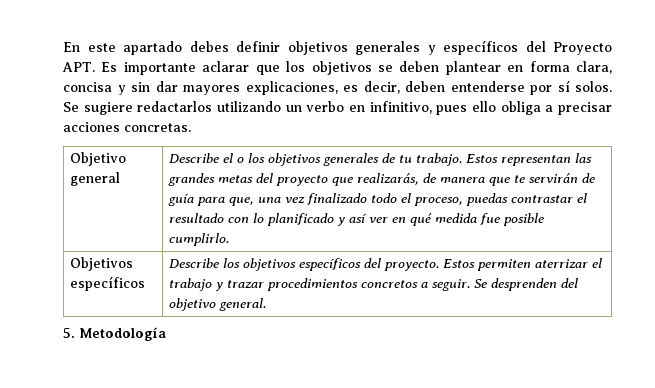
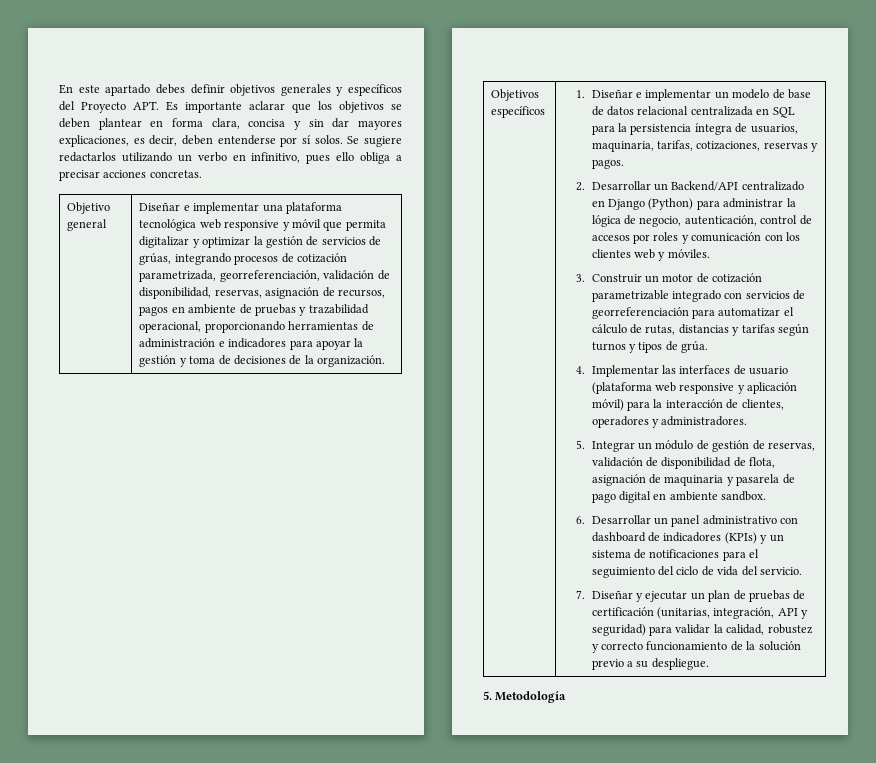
[168,153,592,166] [167,173,595,186] [167,193,587,206] [168,213,544,226] [168,233,229,246] [69,257,133,271] [69,276,145,291] [168,258,602,271] [168,278,578,291] [168,298,266,311] Describe el o los objetivos generales de tu trabajo. Estos representan las grandes metas del proyecto que realizarás, de manera que te servirán de guía para que, una vez finalizado todo el proceso, puedas contrastar el resultado con lo planificado y así ver en qué medida fue posible cumplirlo. // Objetivos específicos | Describe los objetivos específicos del proyecto. Estos permiten aterrizar el trabajo y trazar procedimientos concretos a seguir. Se desprenden del objetivo general. -> [139,202,342,214] [139,219,386,231] [139,236,382,248] [139,252,347,265] [139,270,390,282] [139,287,385,299] [139,304,369,316] [139,321,374,333] [139,338,364,350] [139,355,386,367] [491,89,540,101] [491,106,546,118] [576,89,811,101] [591,106,795,118] [591,123,798,135] [591,140,819,152] [591,159,624,169] [576,181,804,191] [591,198,796,210] [591,215,812,227] [591,232,800,244] [591,249,710,261] [576,273,763,283] [591,290,806,302] [591,307,794,319] [591,323,809,336] [591,340,709,353] [576,365,789,377] [591,382,798,394] [591,399,784,411] [591,416,748,428] [576,440,815,452] [591,457,776,469] [591,474,795,486] [591,491,767,503] [576,515,799,527] [591,532,784,544] [591,549,760,561] [591,566,802,578] [576,590,806,602] [591,607,809,619] [591,624,813,636] [591,641,801,653] [591,658,709,670] Diseñar e implementar una plataforma tecnológica web responsive y móvil que permita digitalizar y optimizar la gestión de servicios de grúas, integrando procesos de cotización parametrizada, georreferenciación, validación de disponibilidad, reservas, asignación de recursos, pagos en ambiente de pruebas y trazabilidad operacional, proporcionando herramientas de administración e indicadores para apoyar la gestión y toma de decisiones de la organización. // Objetivos específicos | 1. Diseñar e implementar un modelo de base de datos relacional centralizada en SQL para la persistencia íntegra de usuarios, maquinaria, tarifas, cotizaciones, reservas y pagos. // 2. Desarrollar un Backend/API centralizado en Django (Python) para administrar la lógica de negocio, autenticación, control de accesos por roles y comunicación con los clientes web y móviles. // 3. Construir un motor de cotización parametrizable integrado con servicios de georreferenciación para automatizar el cálculo de rutas, distancias y tarifas según turnos y tipos de grúa. // 4. Implementar las interfaces de usuario (plataforma web responsive y aplicación móvil) para la interacción de clientes, operadores y administradores. // 5. Integrar un módulo de gestión de reservas, validación de disponibilidad de flota, asignación de maquinaria y pasarela de pago digital en ambiente sandbox. // 6. Desarrollar un panel administrativo con dashboard de indicadores (KPIs) y un sistema de notificaciones para el seguimiento del ciclo de vida del servicio. // 7. Diseñar y ejecutar un plan de pruebas de certificación (unitarias, integración, API y seguridad) para validar la calidad, robustez y correcto funcionamiento de la solución previo a su despliegue.

